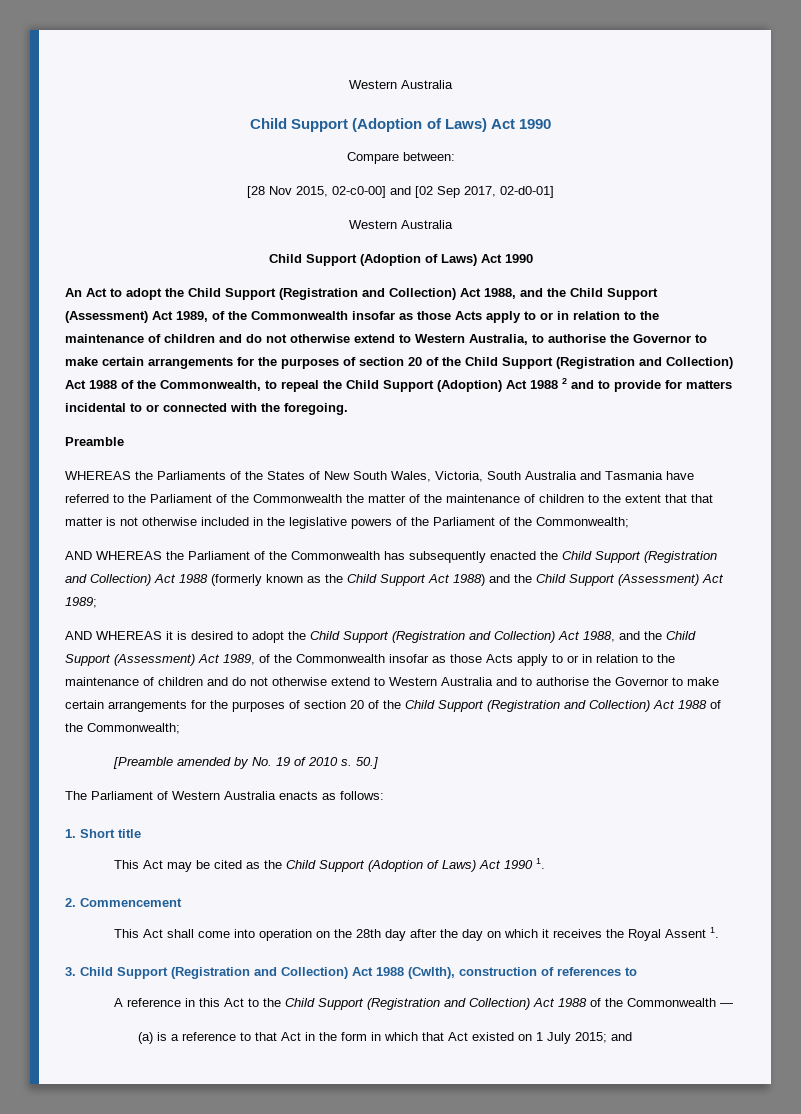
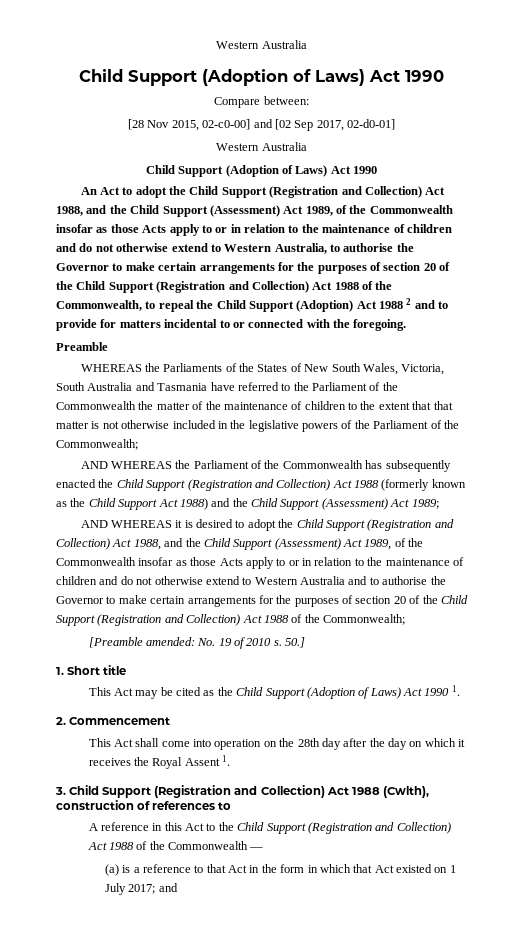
[176,757,249,769] amended by -> [145,637,195,646] amended:
[65,791,384,800] // The Parliament of Western Australia enacts as follows: -> (306, 642) none
[575,1032,608,1043] 2015; -> [128,884,156,894] 2017;

